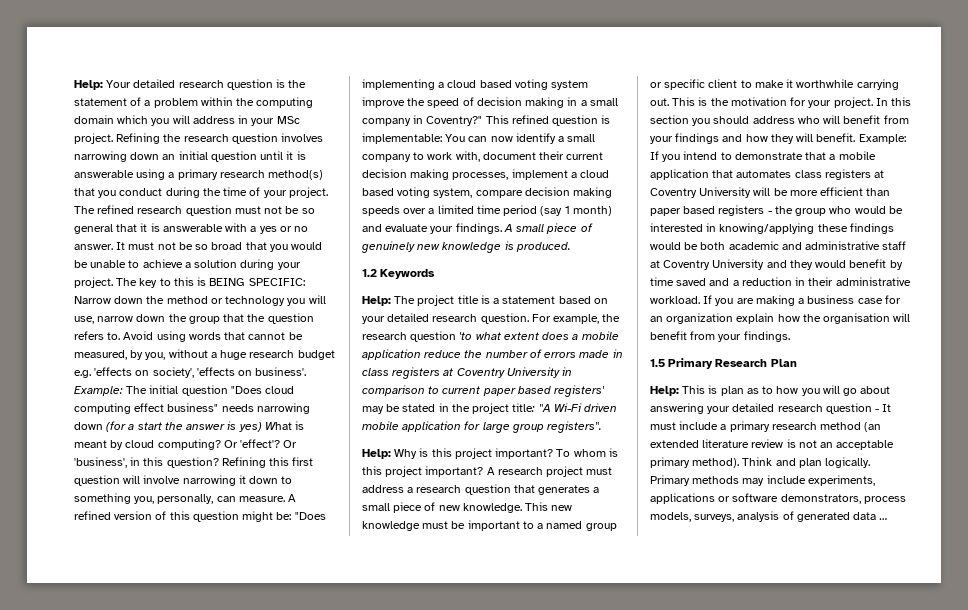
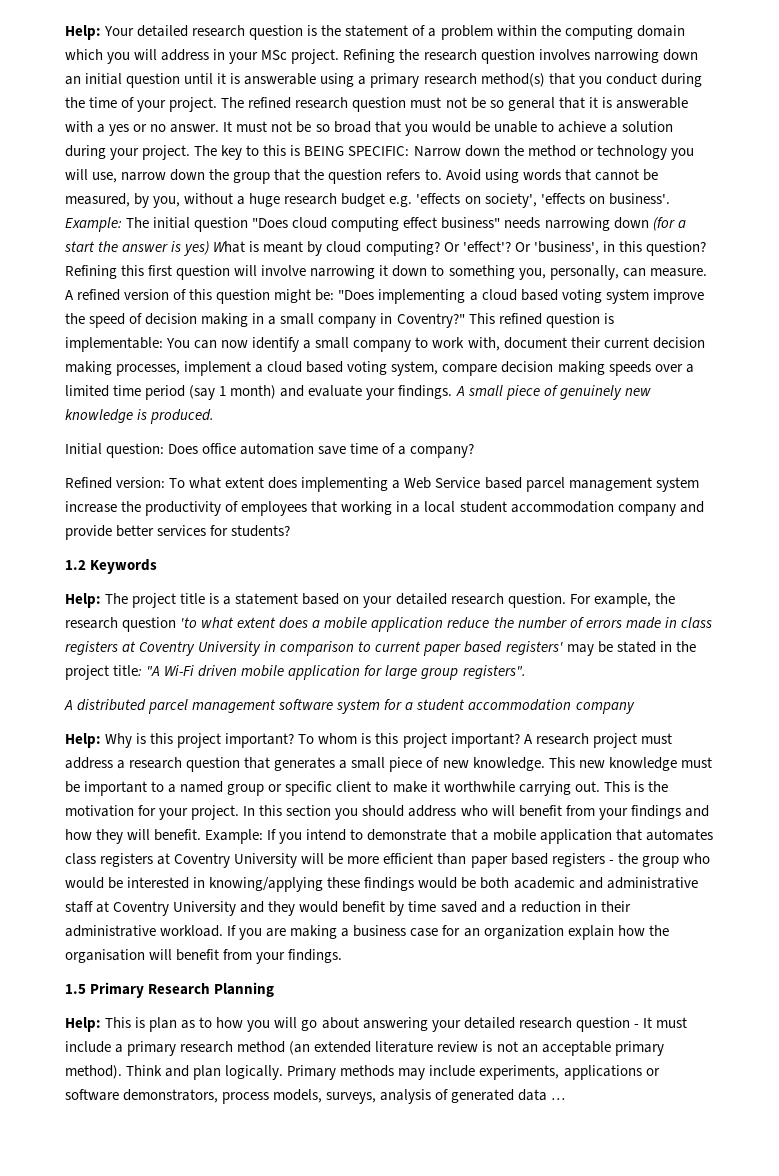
(571, 247) none -> [65,443,475,458] [65,477,699,492] [65,501,704,516] [65,525,291,540] // Initial question: Does office automation save time of a company? // Refined version: To what extent does implementing a Web Service based parcel management system increase the productivity of employees that working in a local student accommodation company and provide better services for students?
(603, 427) none -> [64,699,635,714] // A distributed parcel management software system for a student accommodation company
[770,359,797,367] Plan -> [214,982,275,997] Planning

